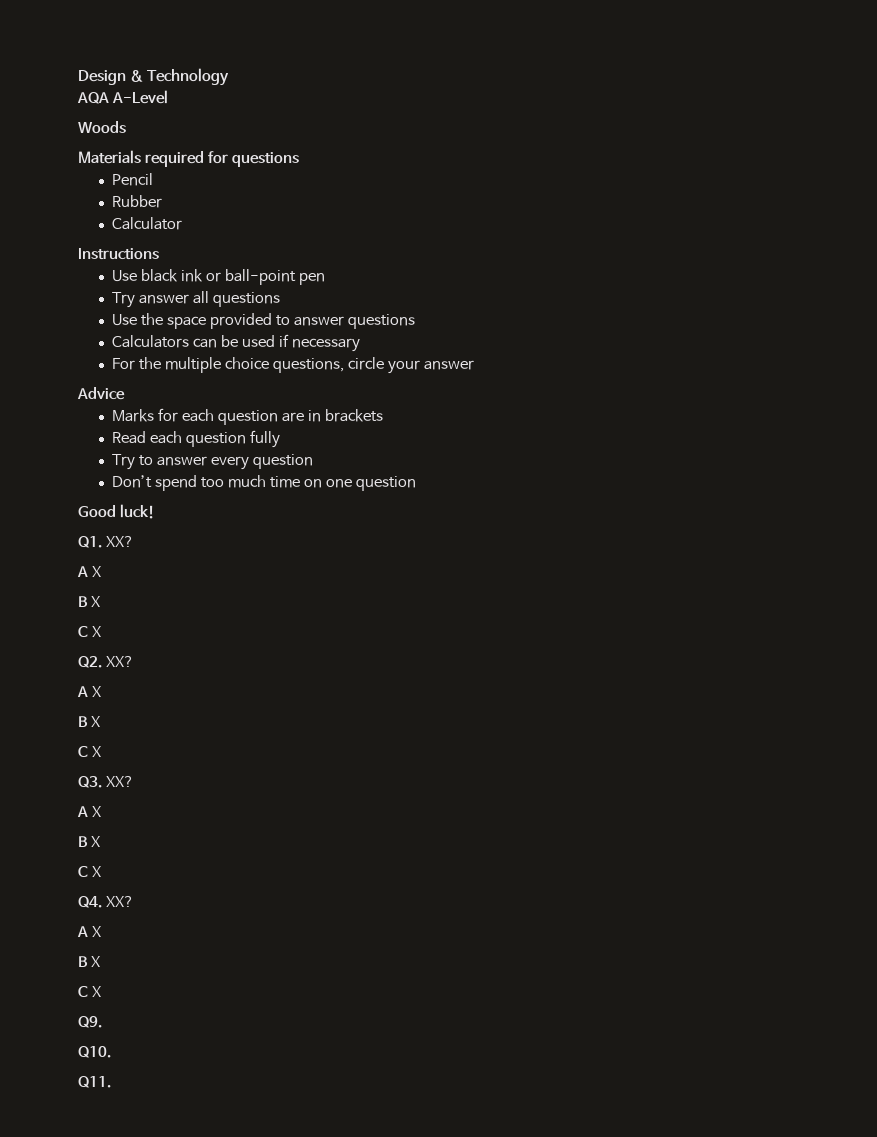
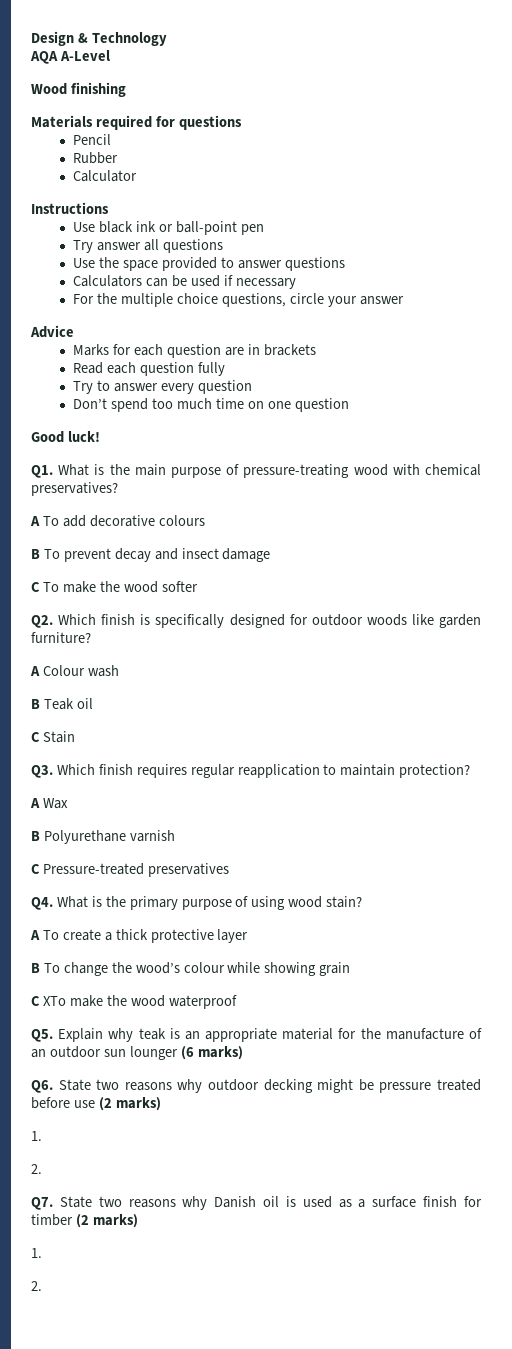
[78,121,126,134] Woods -> [31,82,126,97] Wood finishing
[105,536,134,547] [77,566,101,577] [78,596,100,607] [78,626,101,637] [78,656,134,668] [77,686,101,697] [78,716,100,727] [78,746,101,757] XX? // A X // B X // C X // Q2. XX? // A X // B X // C X -> [58,464,481,478] [31,482,118,496] [30,515,205,527] [31,548,271,562] [31,581,198,593] [31,614,482,628] [31,632,91,643] [30,665,119,677] [31,698,93,710] [31,731,75,743] What is the main purpose of pressure-treating wood with chemical preservatives? // A To add decorative colours // B To prevent decay and insect damage // C To make the wood softer // Q2. Which finish is specifically designed for outdoor woods like garden furniture? // A Colour wash // B Teak oil // C Stain
[105,776,134,787] [77,806,101,817] [78,836,100,847] [78,866,101,877] XX? // A X // B X // C X -> [56,764,471,778] [30,798,68,809] [31,830,175,844] [31,863,229,877] Which finish requires regular reapplication to maintain protection? // A Wax // B Polyurethane varnish // C Pressure-treated preservatives
[105,896,134,907] [77,926,101,937] [78,956,100,967] [78,986,101,997] [78,1016,102,1028] [78,1046,111,1058] [78,1076,111,1088] XX? // A X // B X // C X // Q9. // Q10. // Q11. -> [56,896,363,910] [30,929,249,943] [31,962,351,976] [31,995,237,1009] [31,1028,483,1042] [31,1046,243,1060] [31,1079,482,1093] [31,1097,161,1111] [31,1131,42,1141] [31,1164,42,1174] [31,1196,483,1210] [31,1214,138,1228] [31,1248,42,1258] [31,1281,42,1291] What is the primary purpose of using wood stain? // A To create a thick protective layer // B To change the wood’s colour while showing grain // C XTo make the wood waterproof // Q5. Explain why teak is an appropriate material for the manufacture of an outdoor sun lounger (6 marks) // Q6. State two reasons why outdoor decking might be pressure treated before use (2 marks) // 1. // 2. // Q7. State two reasons why Danish oil is used as a surface finish for timber (2 marks) // 1. // 2.

